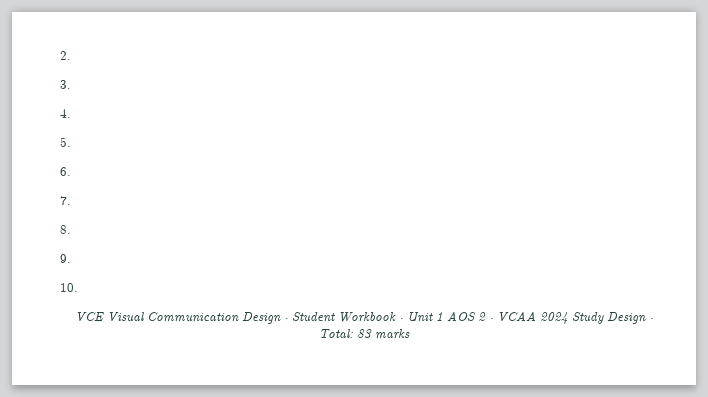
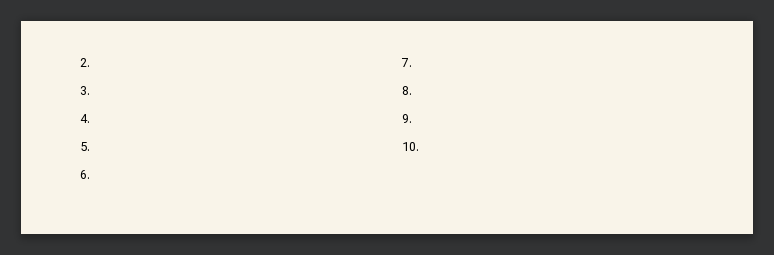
[75,311,653,324] [319,329,410,339] // VCE Visual Communication Design · Student Workbook · Unit 1 AOS 2 · VCAA 2024 Study Design · Total: 83 marks -> (419, 146) none

